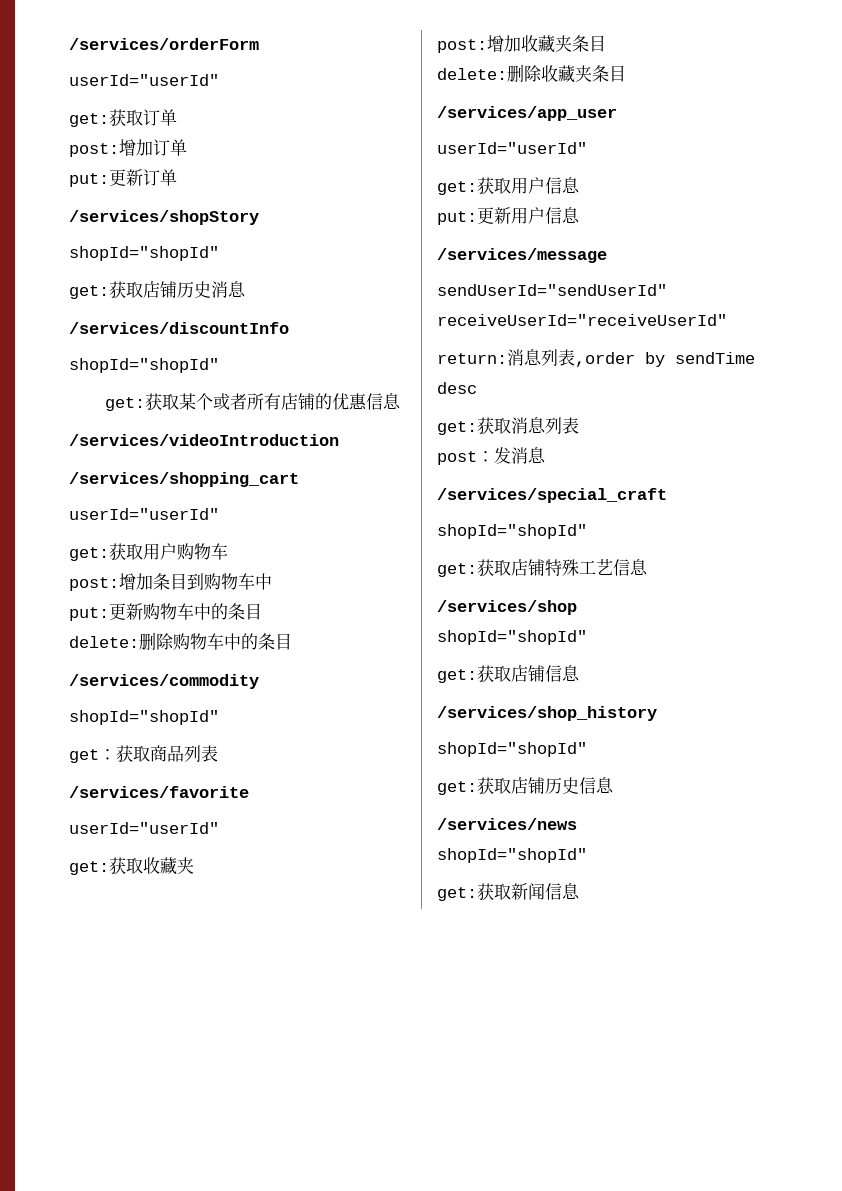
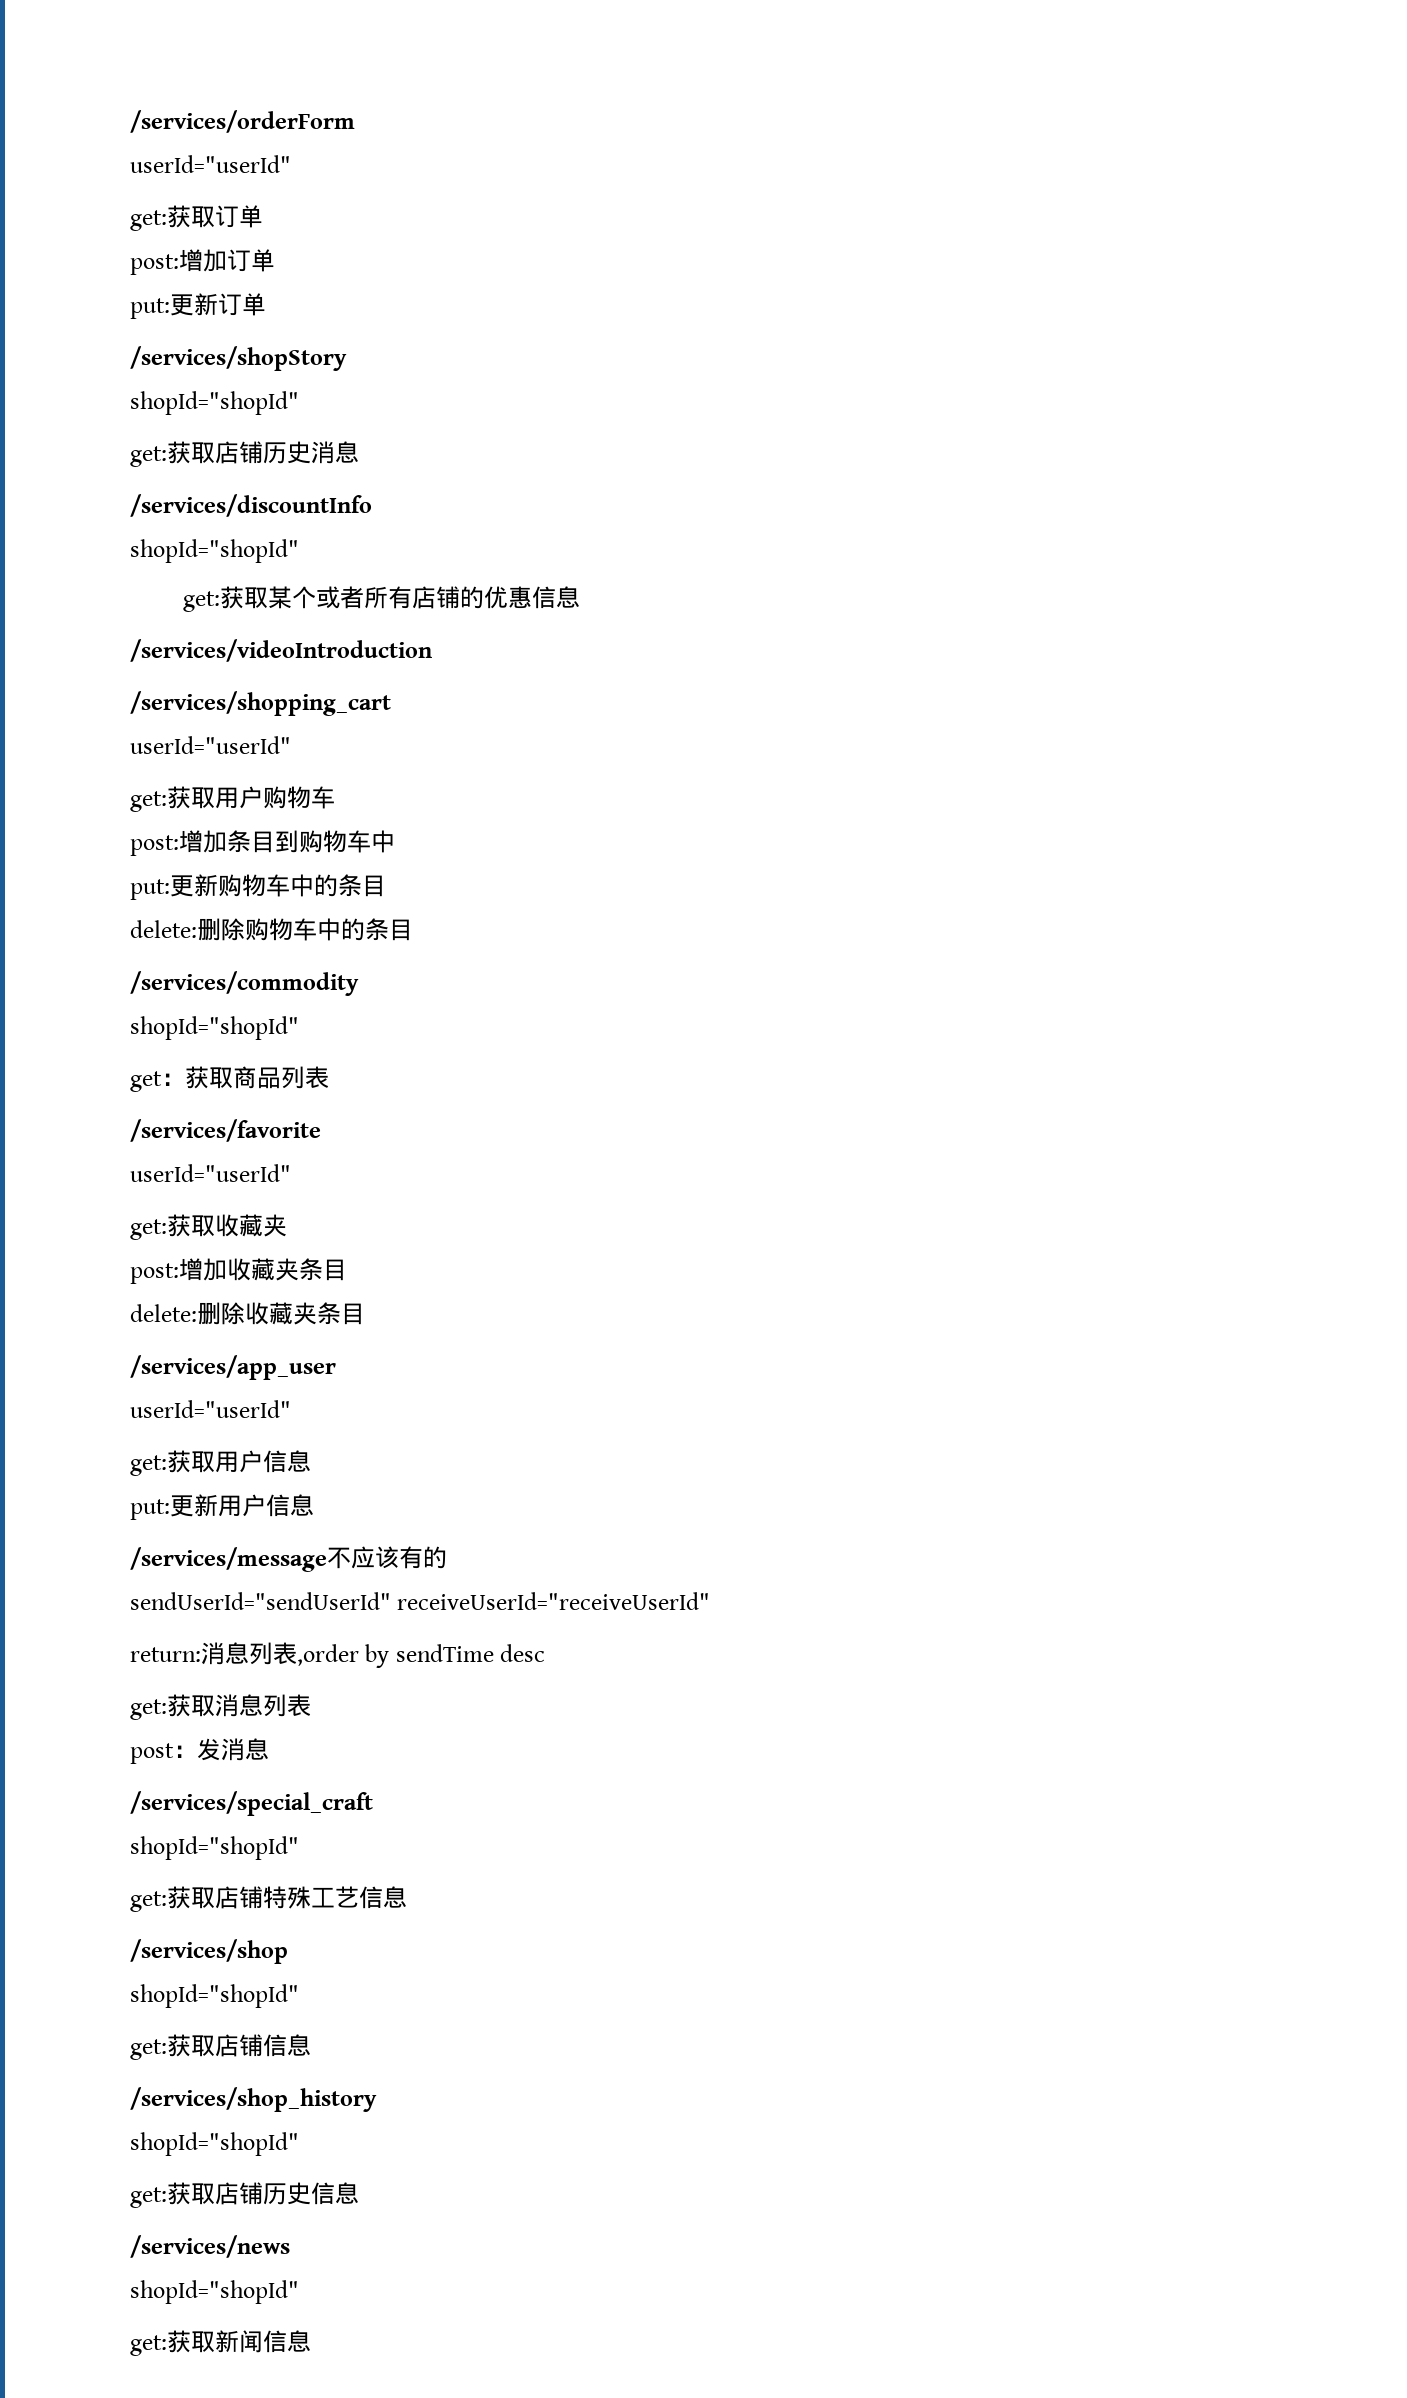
(607, 255) none -> [327,1546,447,1569] 不应该有的

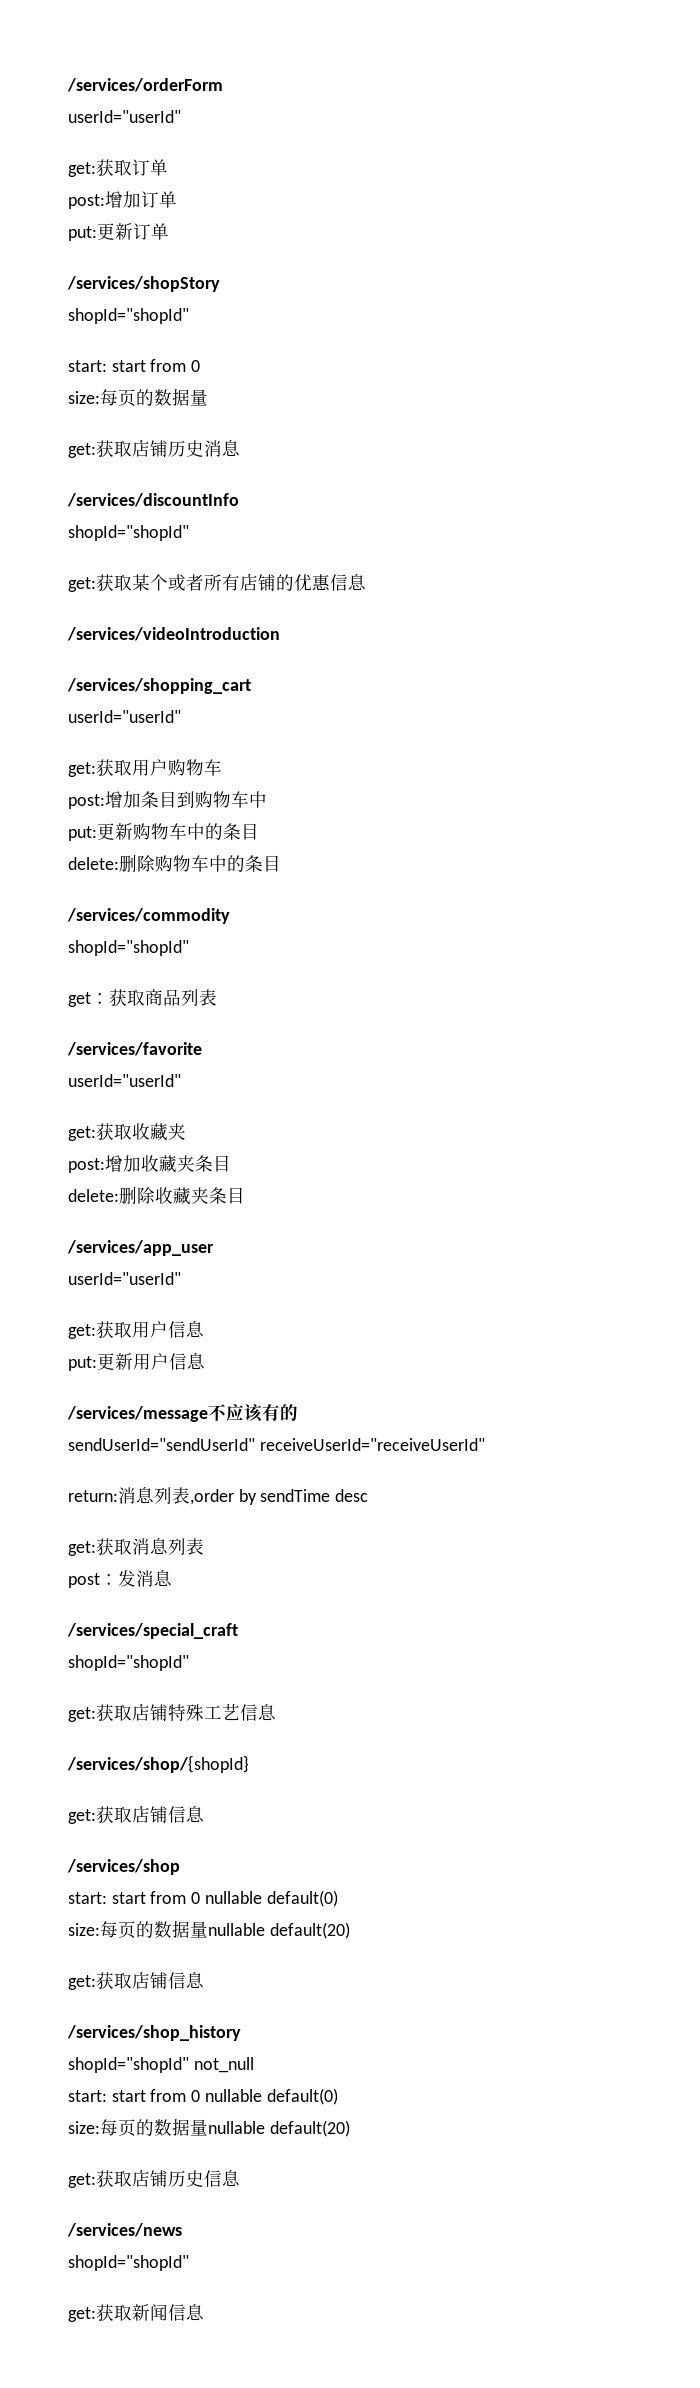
(299, 403) none -> [68,359,201,372] [68,388,208,407] // start: start from 0 // size:每页的数据量
[130,1939,288,1964] [130,1984,299,2008] /services/shop // shopId="shopId" -> [67,1755,249,1773] [68,1806,204,1824] [67,1859,180,1875] [68,1890,338,1907] [68,1920,350,1939] /services/shop/{shopId} // get:获取店铺信息 // /services/shop // start: start from 0 nullable default(0) // size:每页的数据量nullable default(20)
(299, 2144) none -> [193,2057,254,2073] [68,2088,338,2105] [68,2118,350,2137] not_null // start: start from 0 nullable default(0) // size:每页的数据量nullable default(20)

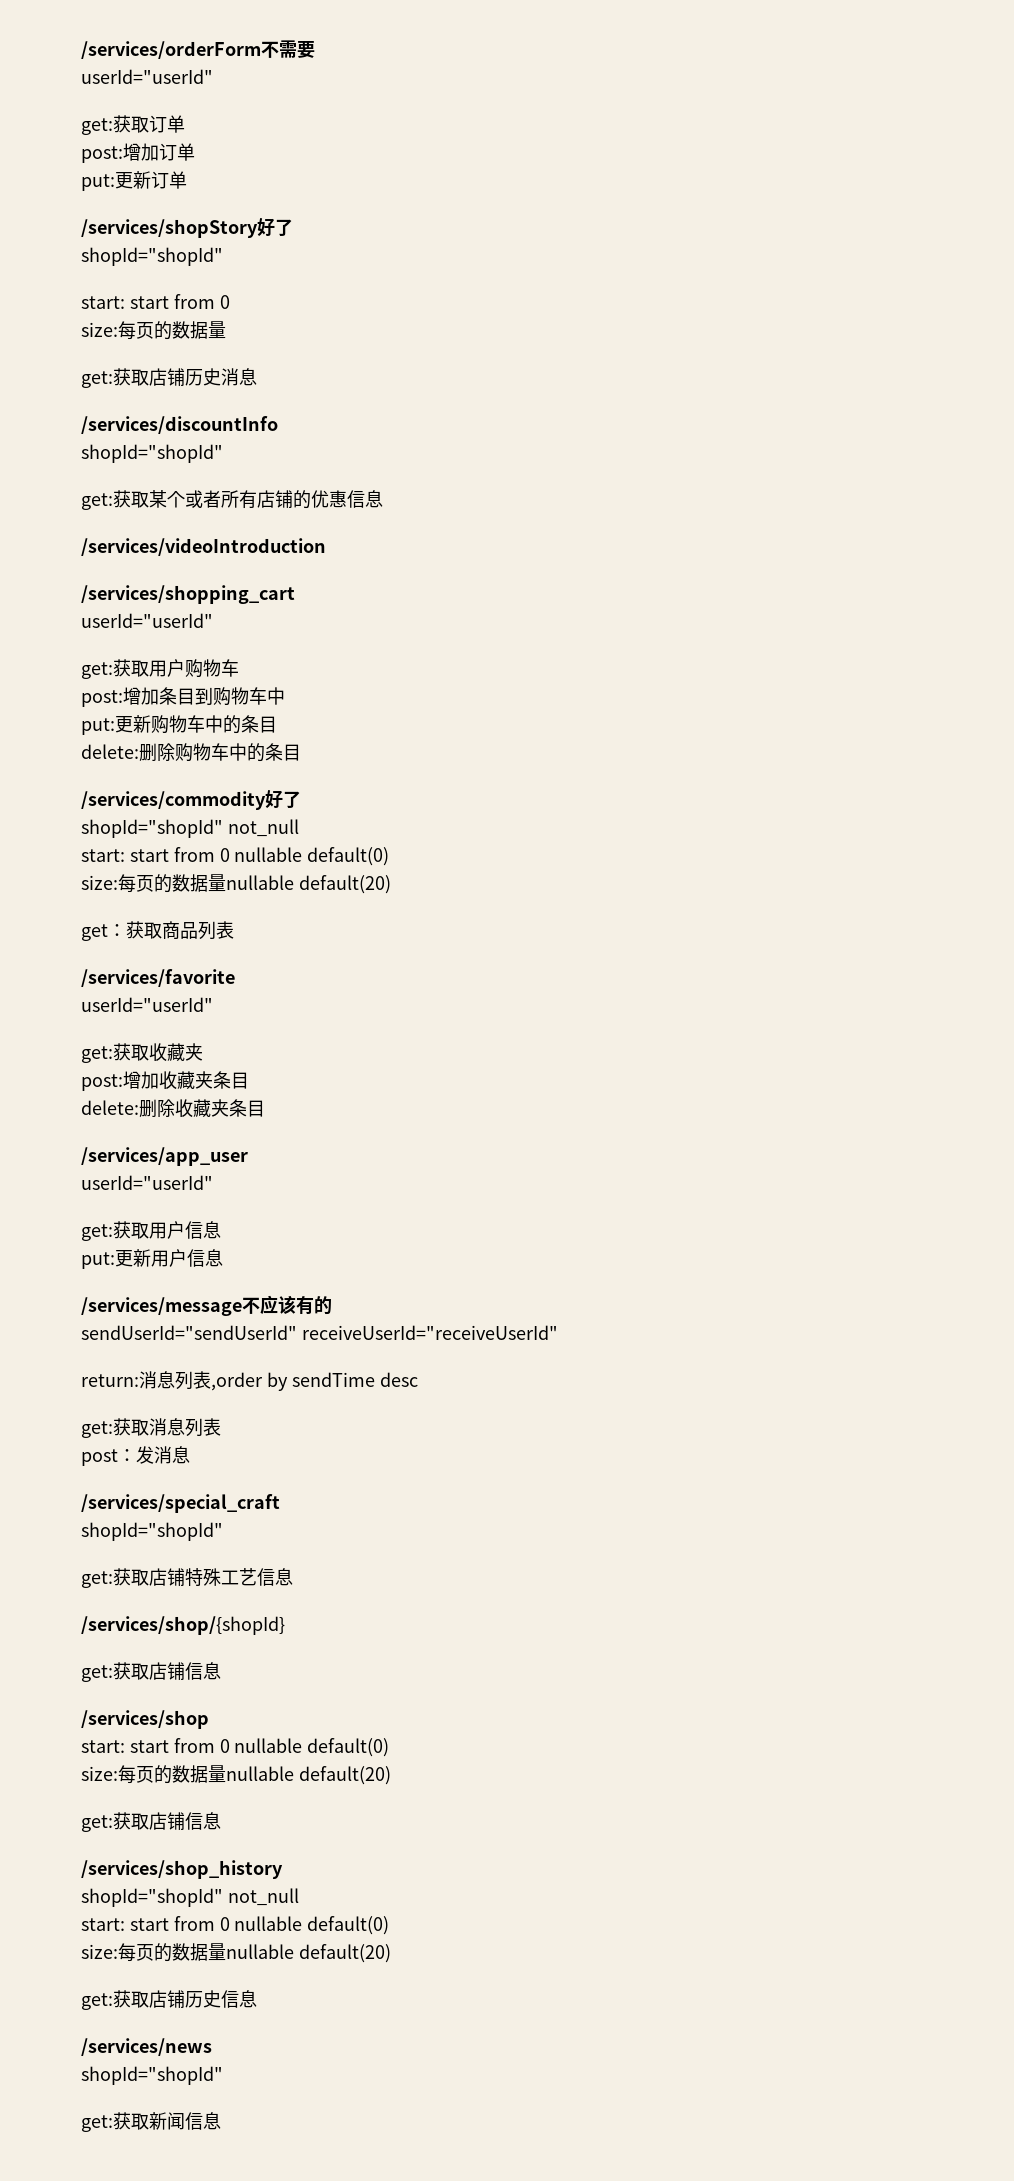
(223, 85) none -> [261,40,315,58] 不需要
(220, 284) none -> [257,218,293,237] 好了
[68,940,189,956] // shopId="shopId" -> [265,790,301,809] [81,819,299,838] [81,847,390,866] [81,874,391,894] 好了 // shopId="shopId" not_null // start: start from 0 nullable default(0) // size:每页的数据量nullable default(20)

